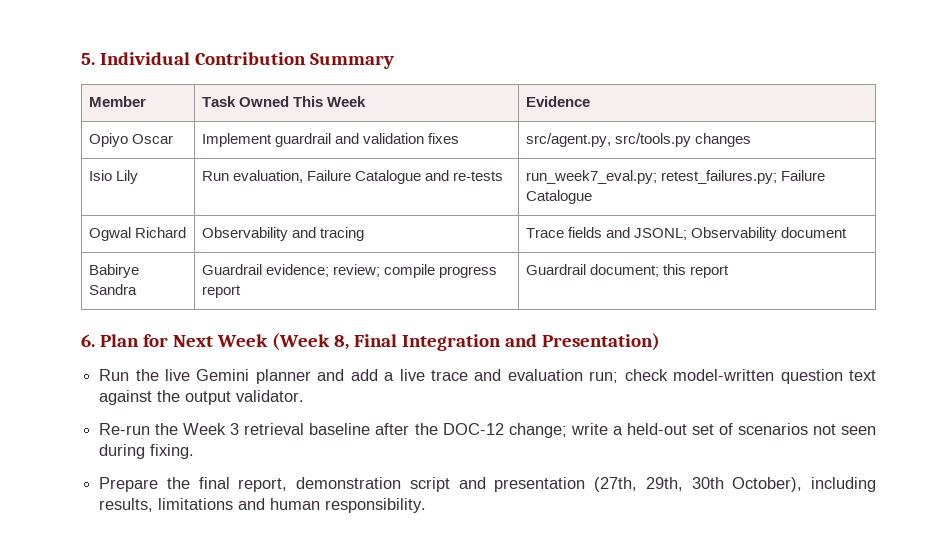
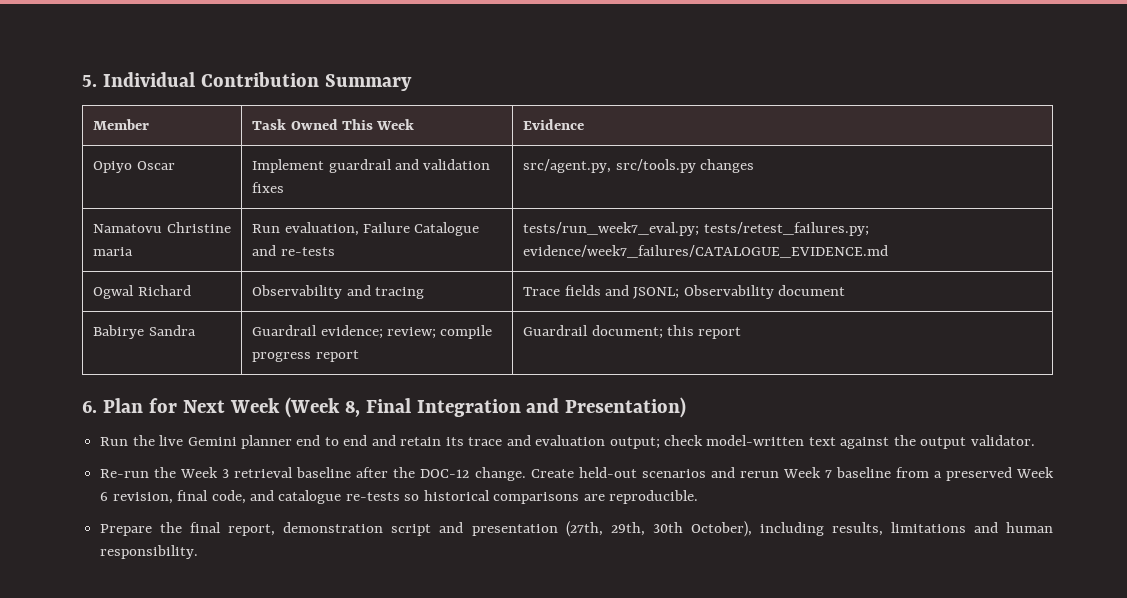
[89,170,139,184] Isio Lily -> [93,222,231,233] [93,247,134,256] Namatovu Christine maria
[526,170,826,184] [526,190,593,204] run_week7_eval.py; retest_failures.py; Failure Catalogue -> [523,222,869,236] [523,245,889,258] tests/run_week7_eval.py; tests/retest_failures.py; evidence/week7_failures/CATALOGUE_EVIDENCE.md
[317,369,425,381] and add a live -> [296,435,464,446] end to end and retain its
[589,371,619,383] run; -> [609,437,660,449] output;
[780,369,843,384] question -> (805, 440) none
[508,423,876,438] [99,444,195,459] change; write a held-out set of scenarios not seen during fixing. -> [474,467,1054,481] [100,490,699,504] change. Create held-out scenarios and rerun Week 7 baseline from a preserved Week 6 revision, final code, and catalogue re-tests so historical comparisons are reproducible.

